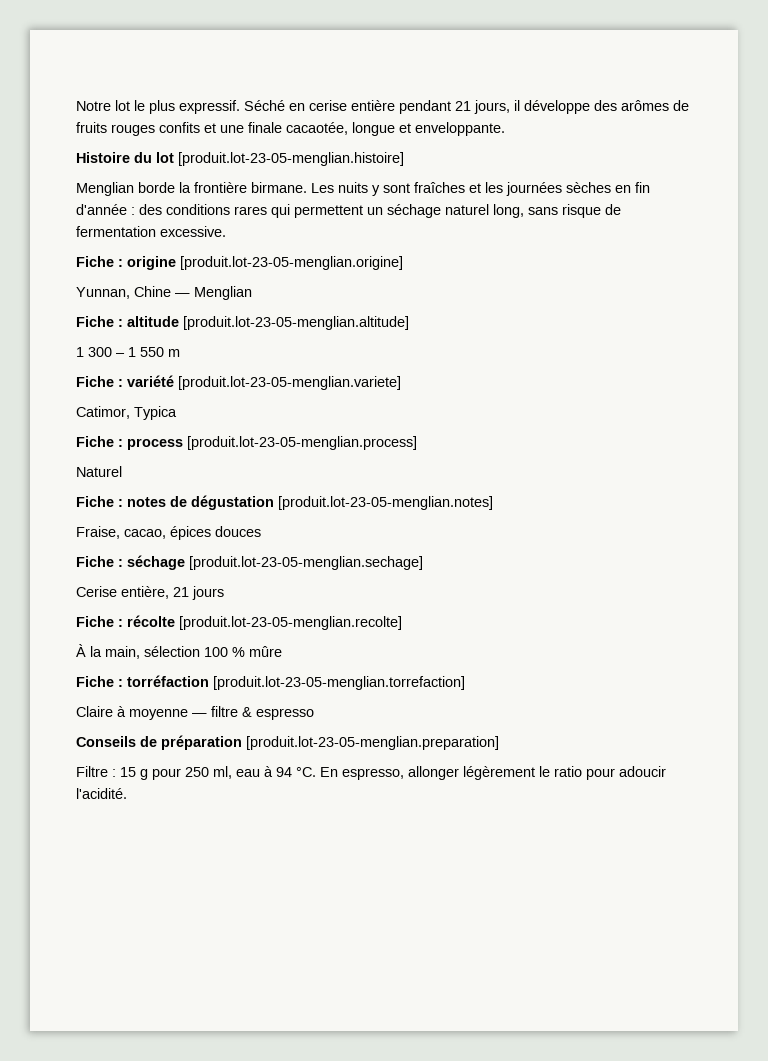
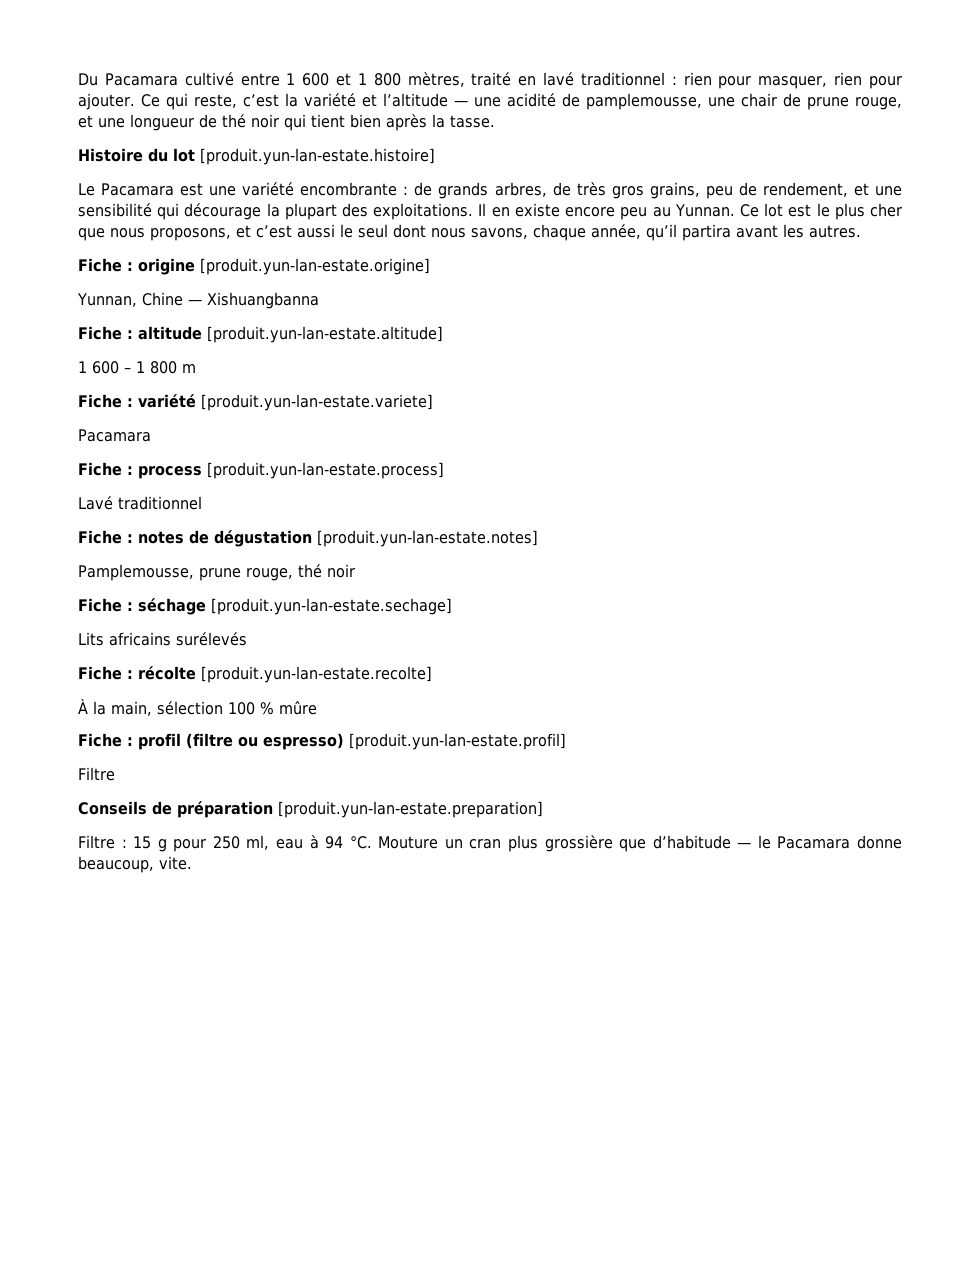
[76,100,689,114] [76,122,505,136] [76,152,404,166] [76,182,650,196] [76,204,621,218] [76,226,226,237] Notre lot le plus expressif. Séché en cerise entière pendant 21 jours, il développe des arômes de fruits rouges confits et une finale cacaotée, longue et enveloppante. // Histoire du lot [produit.lot-23-05-menglian.histoire] // Menglian borde la frontière birmane. Les nuits y sont fraîches et les journées sèches en fin d'année : des conditions rares qui permettent un séchage naturel long, sans risque de fermentation excessive. -> [78,72,903,89] [78,93,902,110] [78,114,495,131] [78,148,435,165] [78,182,902,199] [78,203,902,220] [78,224,861,241] Du Pacamara cultivé entre 1 600 et 1 800 mètres, traité en lavé traditionnel : rien pour masquer, rien pour ajouter. Ce qui reste, c’est la variété et l’altitude — une acidité de pamplemousse, une chair de prune rouge, et une longueur de thé noir qui tient bien après la tasse. // Histoire du lot [produit.yun-lan-estate.histoire] // Le Pacamara est une variété encombrante : de grands arbres, de très gros grains, peu de rendement, et une sensibilité qui décourage la plupart des exploitations. Il en existe encore peu au Yunnan. Ce lot est le plus cher que nous proposons, et c’est aussi le seul dont nous savons, chaque année, qu’il partira avant les autres.
[180,256,403,270] [produit.lot-23-05-menglian.origine] -> [200,258,430,275] [produit.yun-lan-estate.origine]
[194,286,252,300] Menglian -> [206,292,319,309] Xishuangbanna
[183,316,409,330] [76,347,112,357] [produit.lot-23-05-menglian.altitude] // 1 300 -> [207,326,443,343] [78,361,119,374] [produit.yun-lan-estate.altitude] // 1 600
[140,347,164,357] 550 -> [150,361,177,374] 800
[178,376,401,390] [76,406,177,420] [produit.lot-23-05-menglian.variete] // Catimor, Typica -> [201,394,433,411] [78,429,151,442] [produit.yun-lan-estate.variete] // Pacamara
[187,436,417,450] [76,466,122,477] [produit.lot-23-05-menglian.process] // Naturel -> [207,462,444,479] [78,496,202,510] [produit.yun-lan-estate.process] // Lavé traditionnel
[278,496,493,510] [76,526,261,540] [76,555,423,570] [76,586,224,600] [produit.lot-23-05-menglian.notes] // Fraise, cacao, épices douces // Fiche : séchage [produit.lot-23-05-menglian.sechage] // Cerise entière, 21 jours -> [317,530,538,547] [78,564,355,581] [78,598,452,615] [78,632,247,646] [produit.yun-lan-estate.notes] // Pamplemousse, prune rouge, thé noir // Fiche : séchage [produit.yun-lan-estate.sechage] // Lits africains surélevés
[179,616,402,630] [produit.lot-23-05-menglian.recolte] -> [201,666,432,683] [produit.yun-lan-estate.recolte]
[127,675,465,690] [76,706,314,720] torréfaction [produit.lot-23-05-menglian.torrefaction] // Claire à moyenne — filtre & espresso -> [138,733,566,750] [78,767,115,781] profil (filtre ou espresso) [produit.yun-lan-estate.profil] // Filtre
[246,736,499,750] [produit.lot-23-05-menglian.preparation] -> [278,801,543,818] [produit.yun-lan-estate.preparation]
[320,766,666,780] [76,788,127,799] En espresso, allonger légèrement le ratio pour adoucir l'acidité. -> [378,835,902,852] [78,856,192,873] Mouture un cran plus grossière que d’habitude — le Pacamara donne beaucoup, vite.

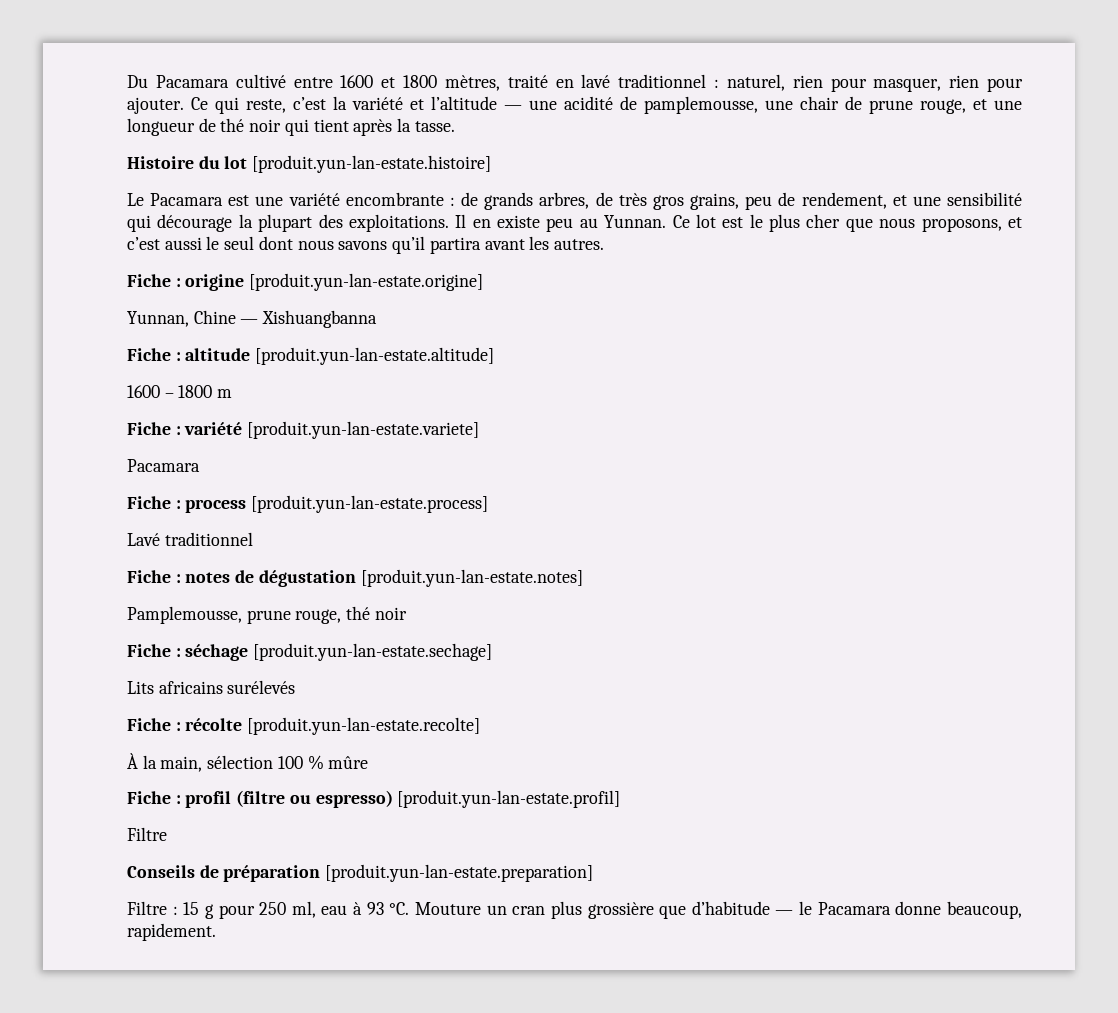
[286,73,401,86] 1 600 et 1 800 -> [340,75,438,88] 1600 et 1800
(677, 80) none -> [726,74,785,91] naturel,
[350,114,381,128] bien -> (349, 125) none
[565,207,616,217] encore -> (541, 221) none
[471,224,641,241] savons, chaque année, -> [338,241,388,250] savons
[78,361,177,374] 1 600 – 1 800 -> [127,385,213,398] 1600 – 1800
[325,836,344,849] 94 -> [366,902,384,915] 93
[159,856,192,870] vite. -> [127,923,216,941] rapidement.

